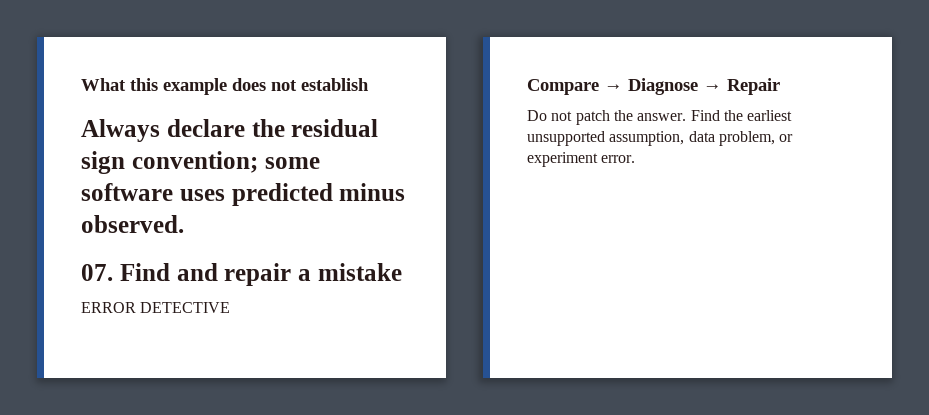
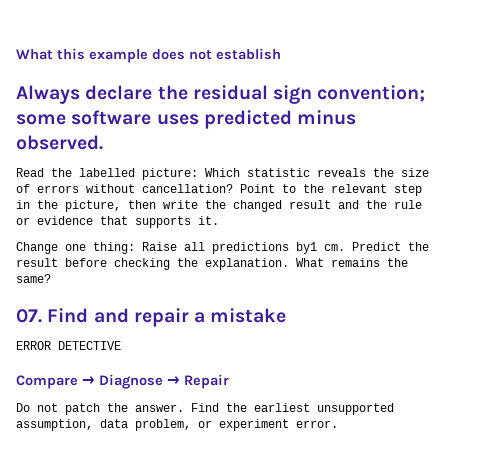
(184, 224) none -> [16,168,429,180] [16,184,422,196] [16,200,422,212] [16,216,219,228] [16,242,429,254] [16,258,408,270] [16,274,51,283] // Read the labelled picture: Which statistic reveals the size of errors without cancellation? Point to the relevant step in the picture, then write the changed result and the rule or evidence that supports it. // Change one thing: Raise all predictions by1 cm. Predict the result before checking the explanation. What remains the same?

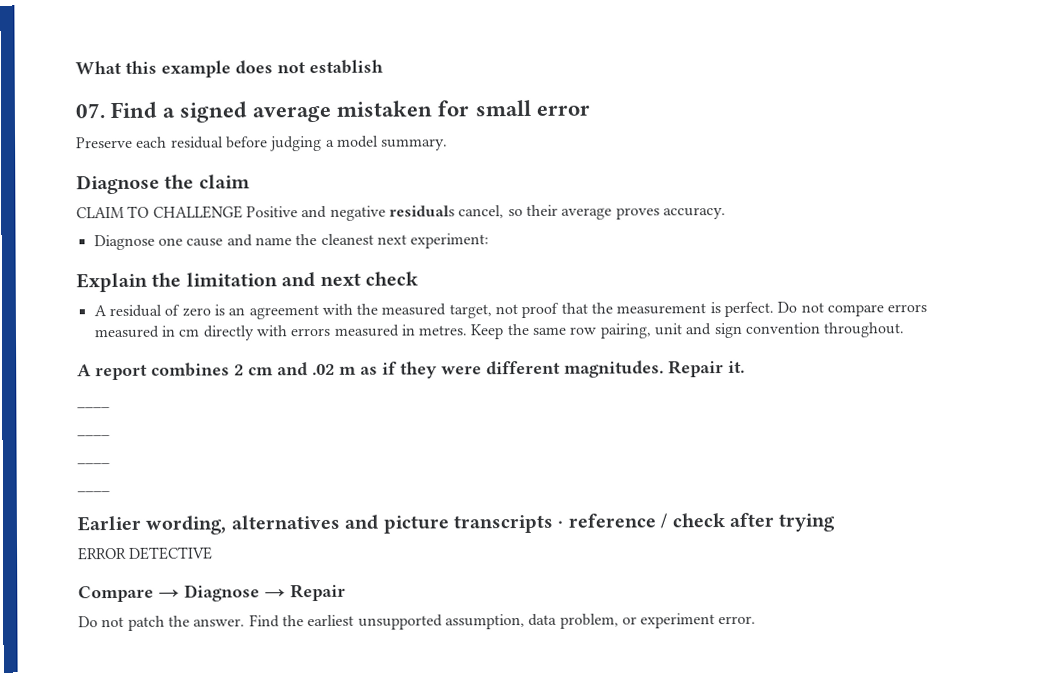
[16,85,426,104] [16,110,357,129] [16,135,103,150] [16,168,429,180] [16,184,422,196] [16,200,422,212] [16,216,219,228] [16,242,429,254] [16,258,408,270] [16,274,51,283] [16,308,287,327] Always declare the residual sign convention; some software uses predicted minus observed. // Read the labelled picture: Which statistic reveals the size of errors without cancellation? Point to the relevant step in the picture, then write the changed result and the rule or evidence that supports it. // Change one thing: Raise all predictions by1 cm. Predict the result before checking the explanation. What remains the same? // 07. Find and repair a mistake -> [75,99,590,123] [76,135,449,152] [76,174,250,195] [76,204,726,221] [93,233,490,251] [76,271,419,293] [93,301,928,320] [93,322,906,341] [77,360,745,381] [77,405,110,409] [77,433,110,437] [77,461,110,465] [77,489,110,493] [77,512,836,535] 07. Find a signed average mistaken for small error // Preserve each residual before judging a model summary. // Diagnose the claim // CLAIM TO CHALLENGE Positive and negative residuals cancel, so their average proves accuracy. // Diagnose one cause and name the cleanest next experiment: // Explain the limitation and next check // A residual of zero is an agreement with the measured target, not proof that the measurement is perfect. Do not compare errors measured in cm directly with errors measured in metres. Keep the same row pairing, unit and sign convention throughout. // A report combines 2 cm and .02 m as if they were different magnitudes. Repair it. // ____ // ____ // ____ // ____ // Earlier wording, alternatives and picture transcripts · reference / check after trying

